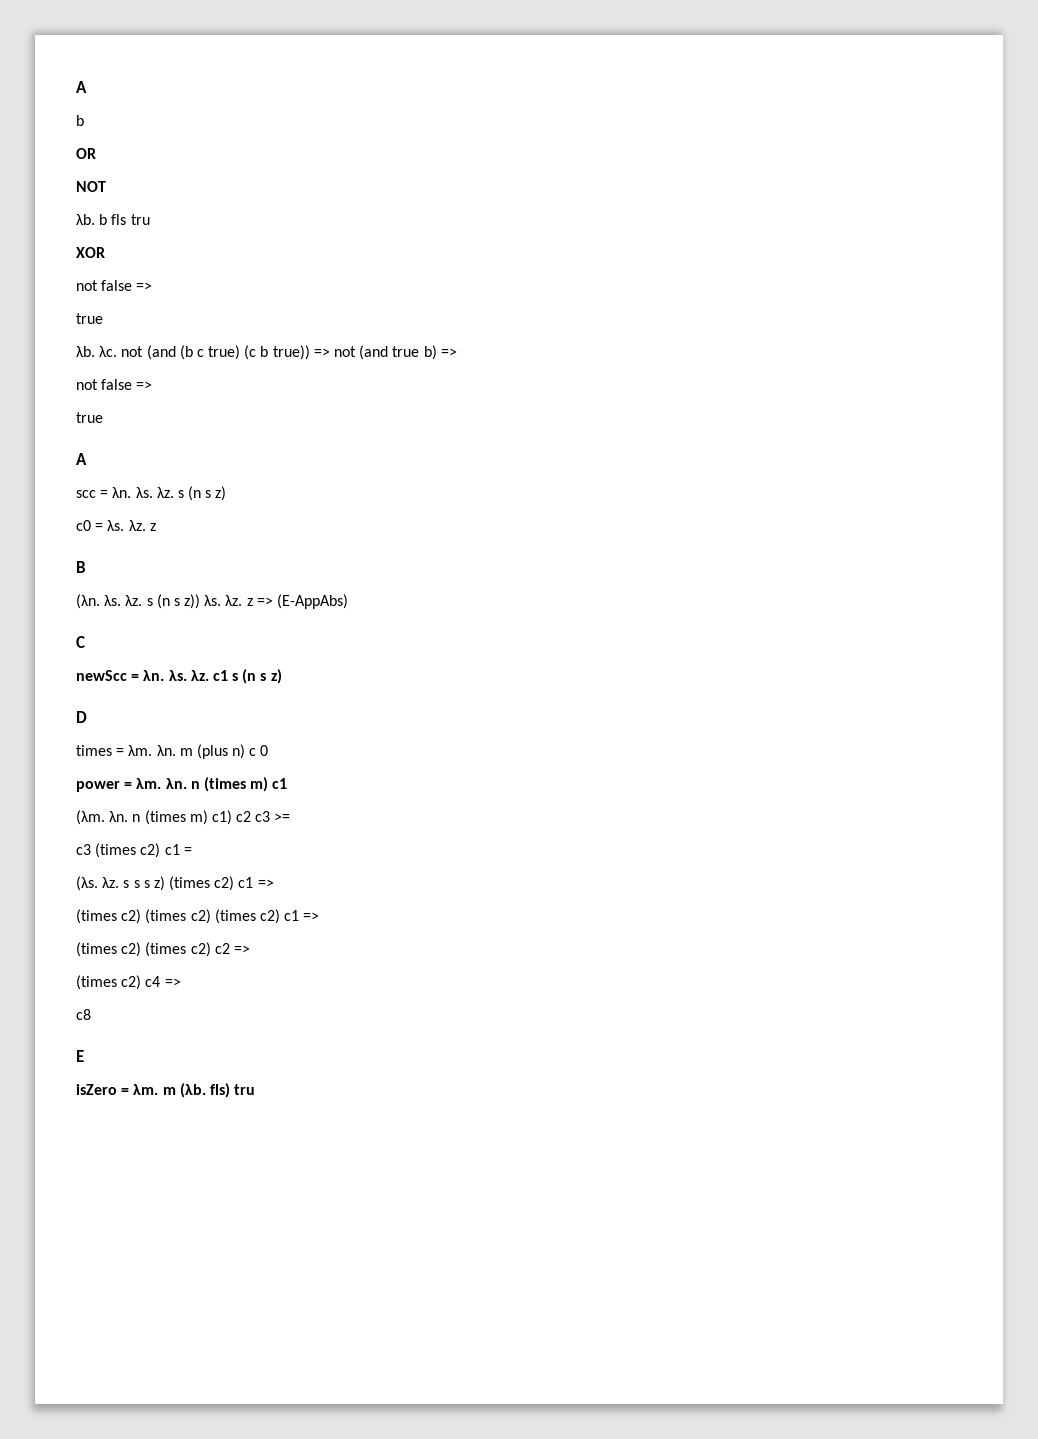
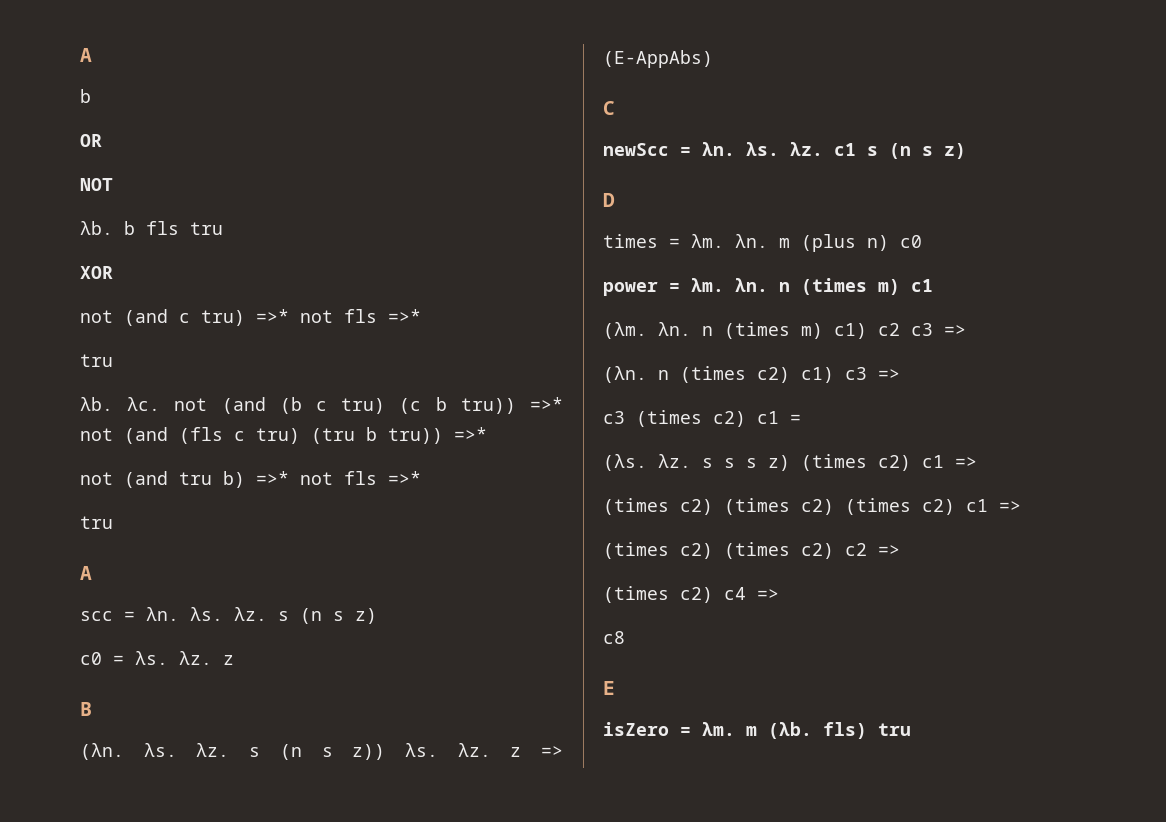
[101,280,153,291] [76,313,103,324] false => // true -> [124,309,421,326] [80,354,113,367] (and c tru) =>* not fls =>* // tru
[208,345,241,360] true) -> [341,398,386,414] tru)
[272,345,457,360] [76,379,153,390] [76,412,103,423] true)) => not (and true b) => // not false => // true -> [460,397,563,414] [80,427,487,444] [80,471,421,488] [80,516,113,529] tru)) =>* not (and (fls c tru) (tru b tru)) =>* // not (and tru b) =>* not fls =>* // tru
[249,745,269,756] c 0 -> [900,235,922,248] c0
[274,813,291,822] >= -> [944,325,966,336] [603,366,900,383] => // (λn. n (times c2) c1) c3 =>

